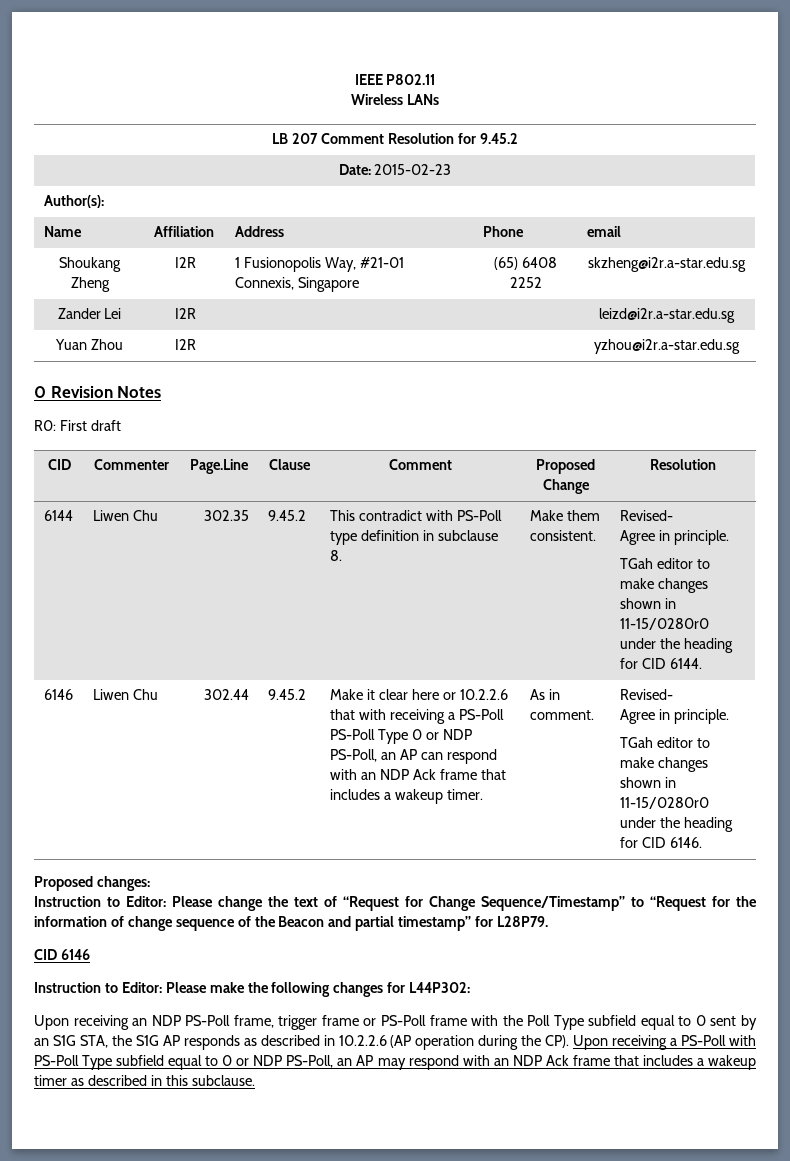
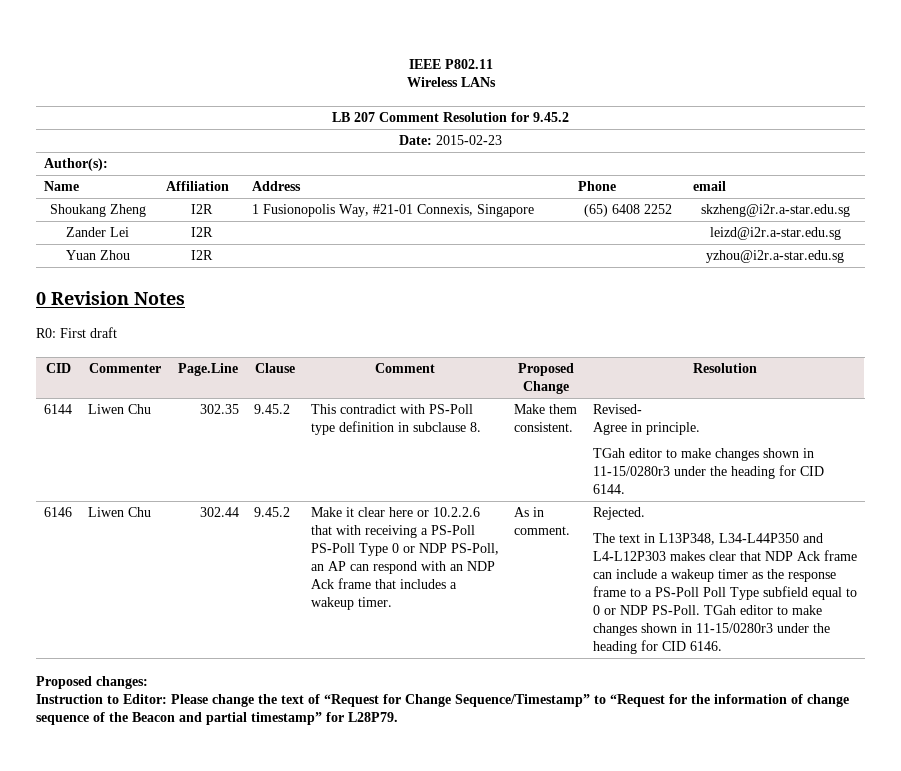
[619,618,709,630] 11-15/0280r0 -> [592,466,670,476] 11-15/0280r3
[619,689,673,700] [619,709,729,724] [619,737,710,748] [619,757,708,772] [619,777,676,788] [619,797,709,809] Revised- // Agree in principle. // TGah editor to make changes shown in 11-15/0280r0 -> [592,507,645,520] [592,533,823,545] [592,550,857,561] [592,569,836,582] [592,586,857,600] [592,605,822,615] [592,623,773,636] Rejected. // The text in L13P348, L34-L44P350 and L4-L12P303 makes clear that NDP Ack frame can include a wakeup timer as the response frame to a PS-Poll Poll Type subfield equal to 0 or NDP PS-Poll. TGah editor to make changes shown in 11-15/0280r3
[34,949,90,960] [34,982,471,997] [34,1015,757,1030] [34,1035,757,1050] [34,1055,756,1070] [34,1075,255,1086] // CID 6146 // Instruction to Editor: Please make the following changes for L44P302: // Upon receiving an NDP PS-Poll frame, trigger frame or PS-Poll frame with the Poll Type subfield equal to 0 sent by an S1G STA, the S1G AP responds as described in 10.2.2.6 (AP operation during the CP). Upon receiving a PS-Poll with PS-Poll Type subfield equal to 0 or NDP PS-Poll, an AP may respond with an NDP Ack frame that includes a wakeup timer as described in this subclause. -> (398, 717) none

